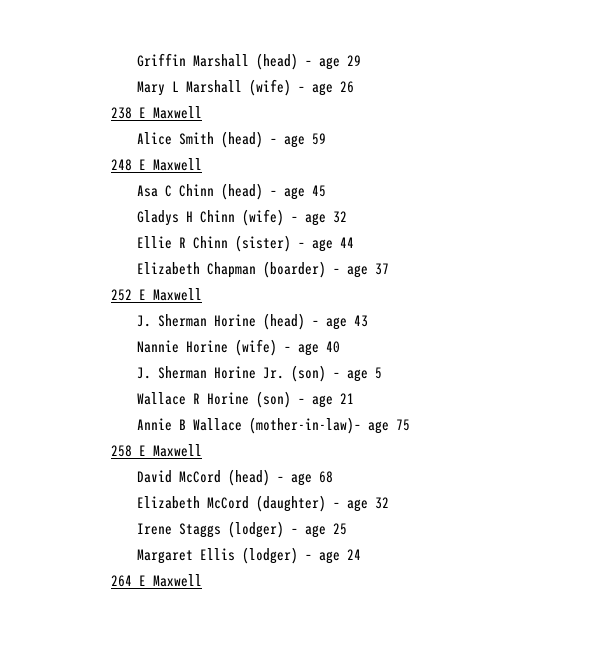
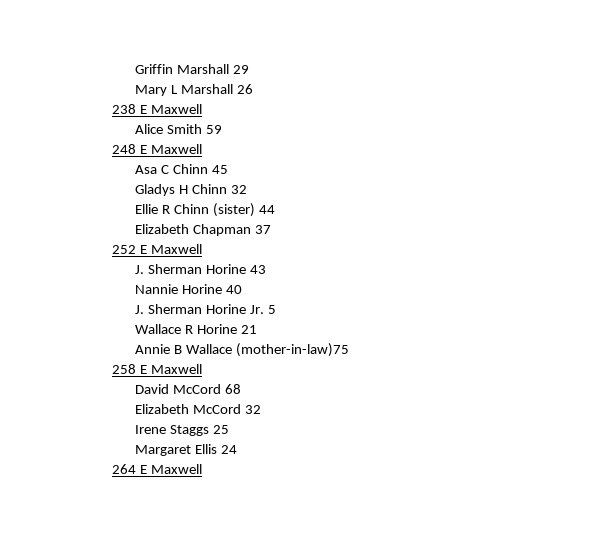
[256,53,341,70] (head) – age -> (229, 69) none
[249,79,334,96] (wife) – age -> (233, 89) none
[221,131,306,148] (head) – age -> (202, 129) none
[221,183,306,200] (head) – age -> (208, 169) none
[242,209,327,226] (wife) – age -> (227, 189) none
[298,239,334,252] – age -> (255, 210) none
[263,261,369,278] (boarder) – age -> (251, 230) none
[263,313,348,330] (head) – age -> (246, 269) none
[235,339,320,356] (wife) – age -> (222, 289) none
[291,365,369,382] (son) – age -> (264, 309) none
[256,391,334,408] (son) – age -> (237, 329) none
[249,417,411,434] (mother-in-law)– age 75 -> [235,343,349,357] (mother-in-law)75
[228,469,313,486] (head) – age -> (221, 389) none
[256,495,369,512] (daughter) – age -> (241, 409) none
[228,521,327,538] (lodger) – age -> (209, 430) none
[242,547,341,564] (lodger) – age -> (217, 449) none

